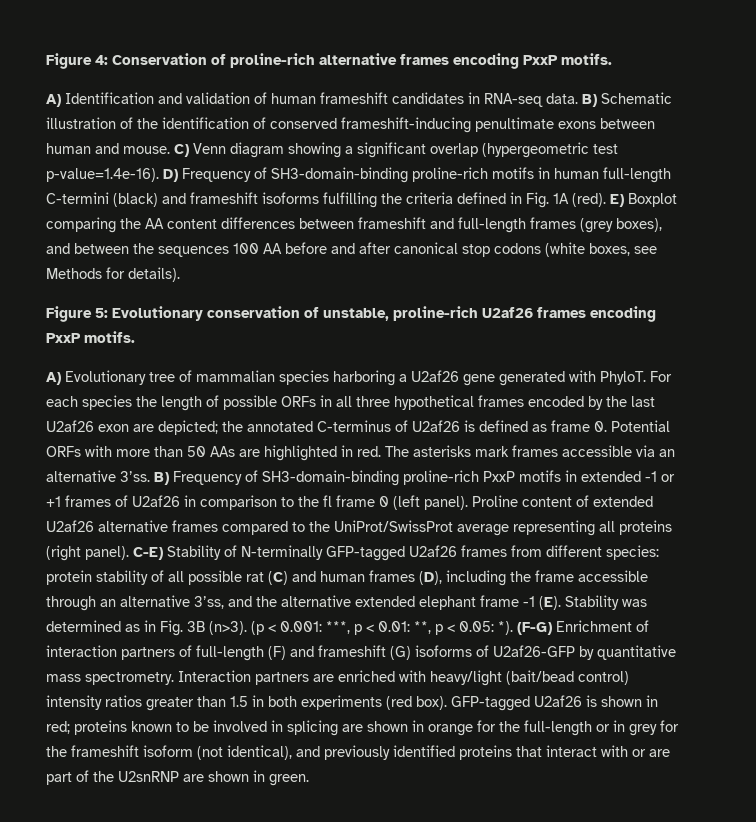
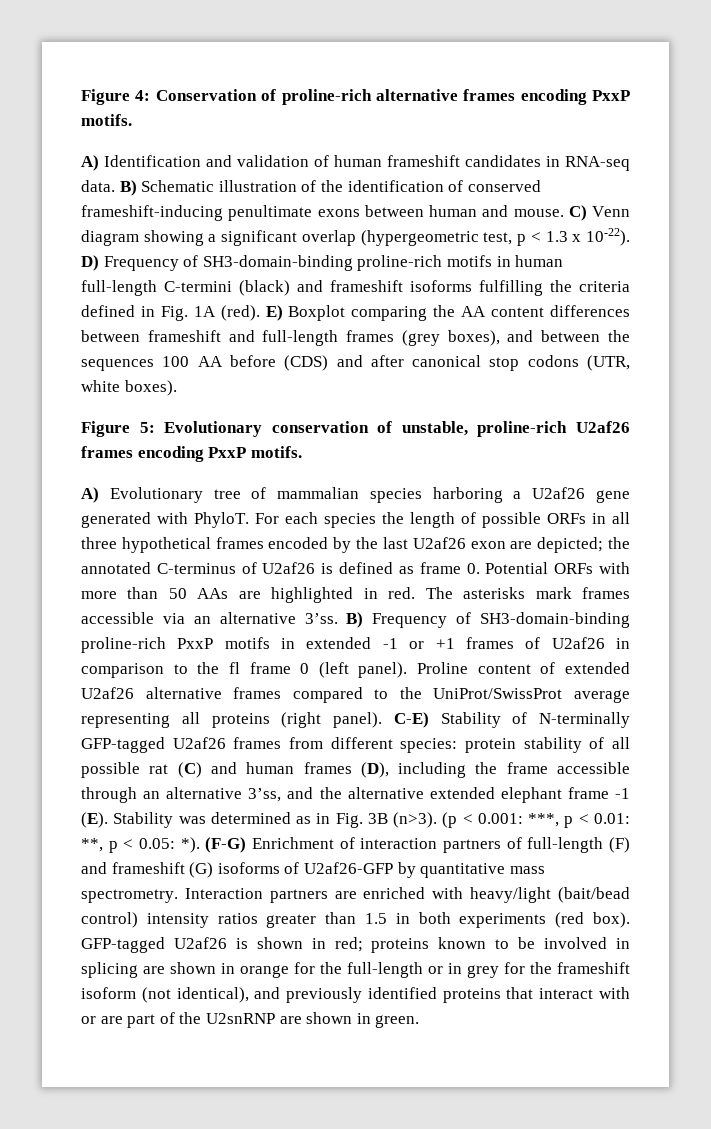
[593,144,618,154] [46,168,159,182] test p-value=1.4e-16). -> [483,228,631,246] test, p < 1.3 x 10-22).
(327, 248) none -> [284,355,329,371] (CDS)
[545,242,657,257] [46,267,180,282] (white boxes, see Methods for details). -> [587,355,630,371] [81,380,177,396] (UTR, white boxes).

